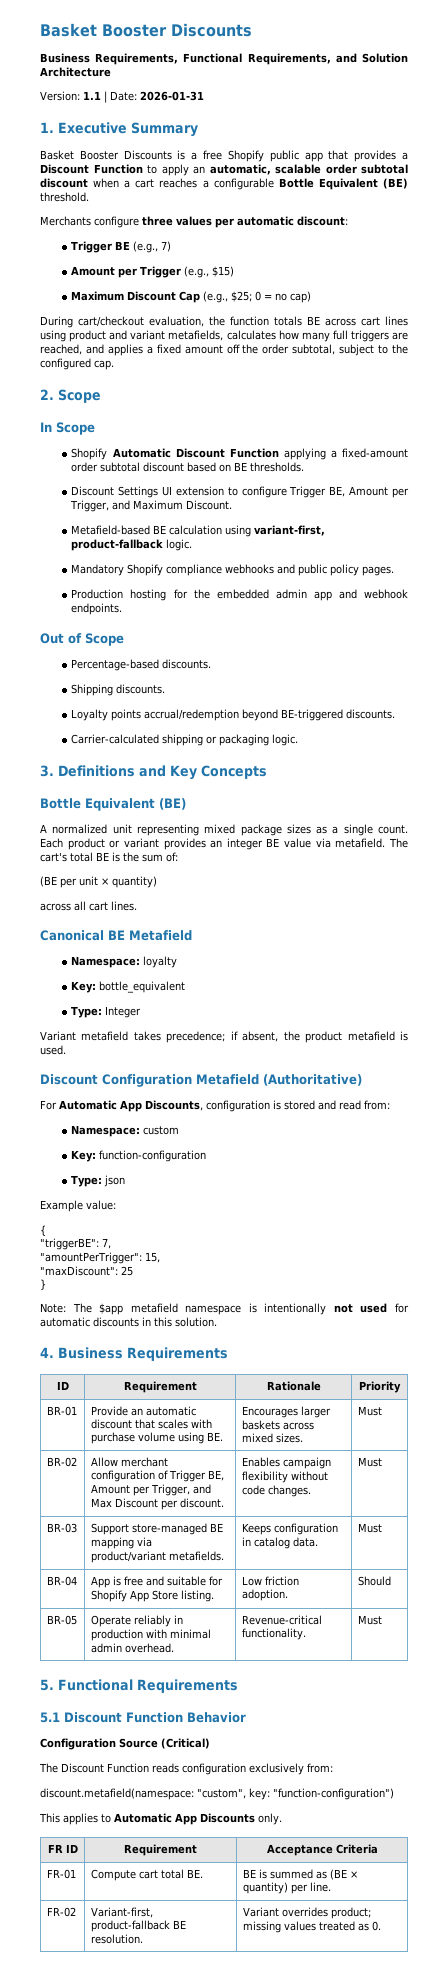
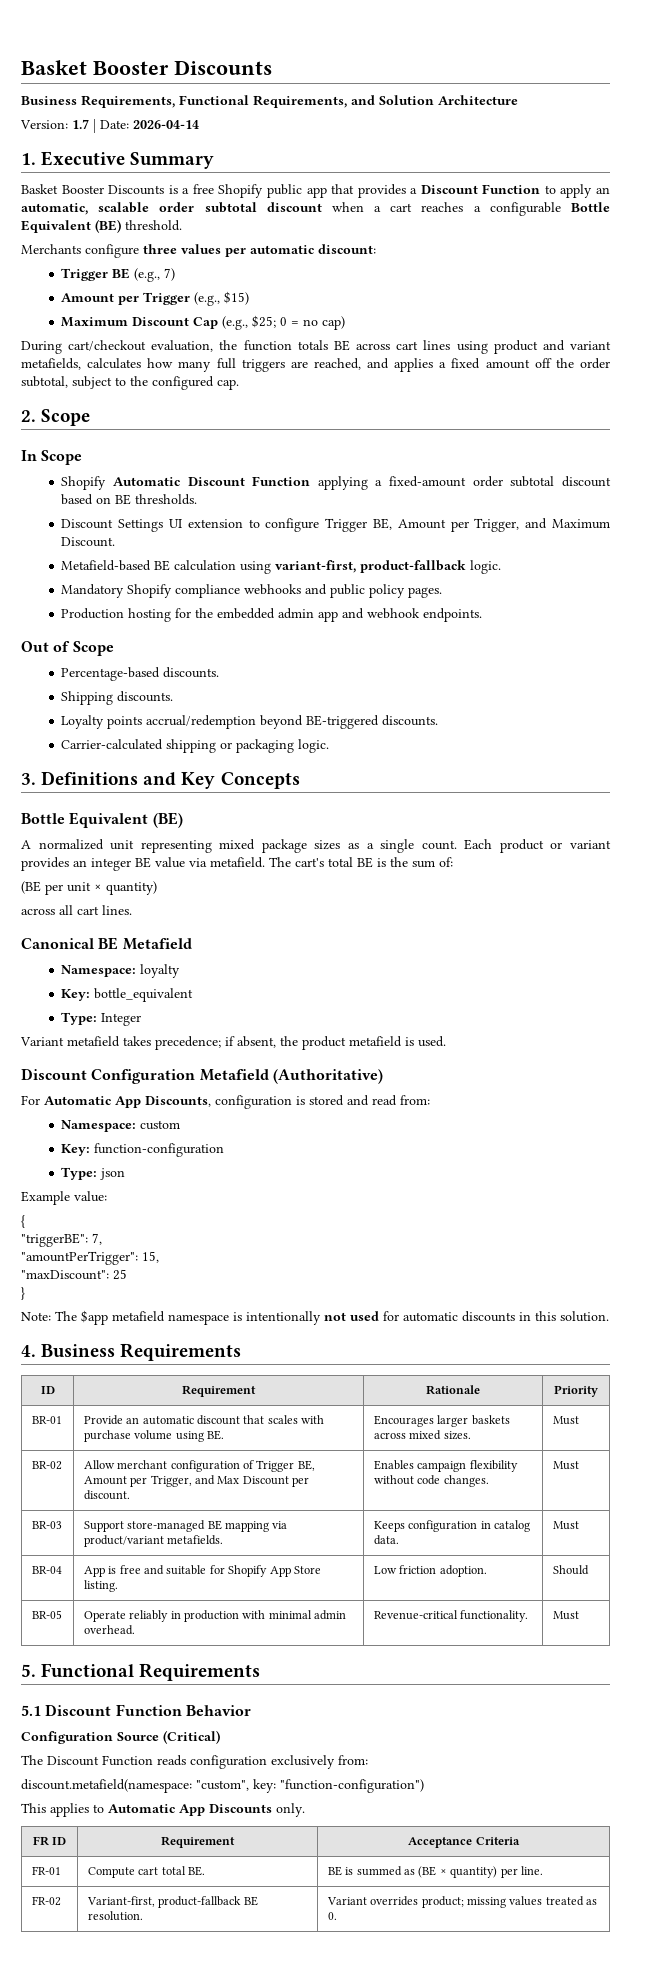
[83,91,101,100] 1.1 -> [72,119,89,129] 1.7
[140,91,204,101] 2026-01-31 -> [133,120,199,129] 2026-04-14

